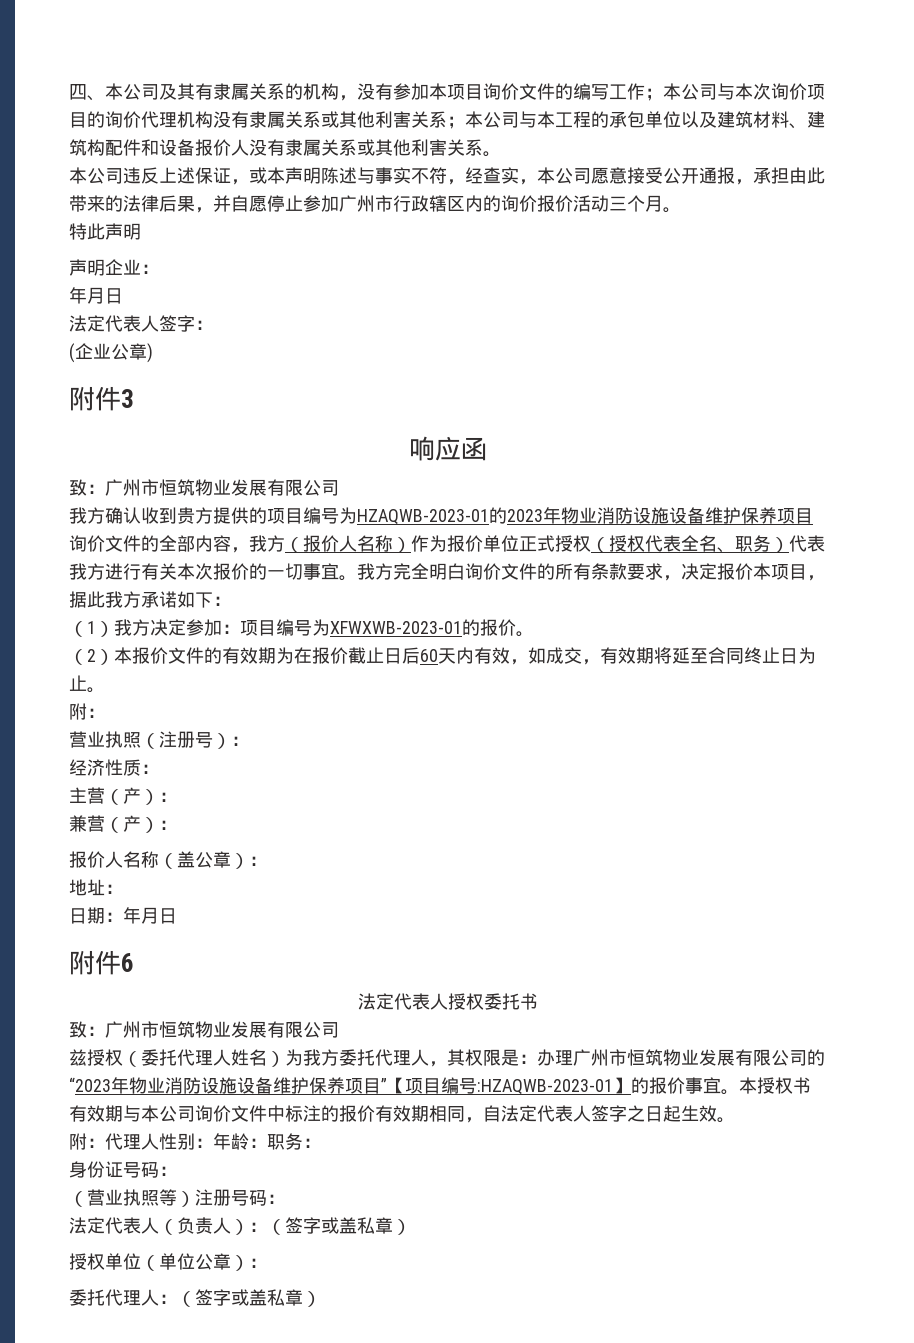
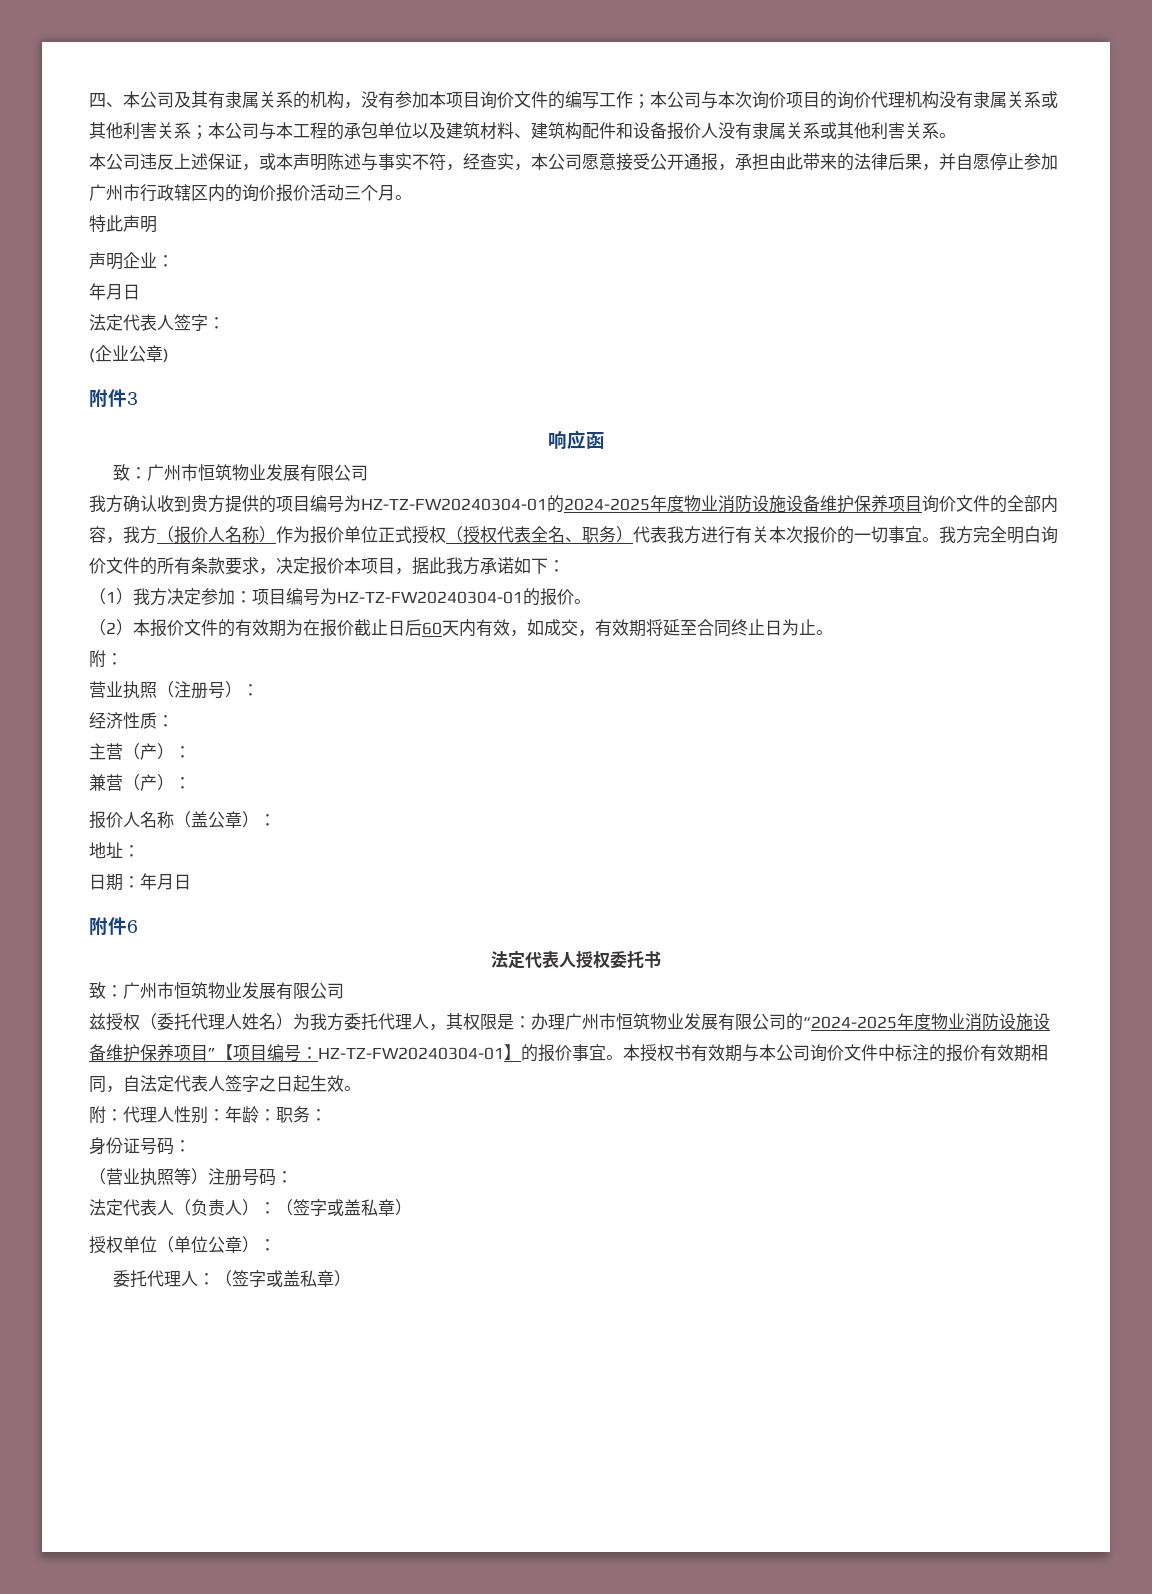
[357,507,561,525] HZAQWB-2023-01的2023年 -> [361,495,684,513] HZ-TZ-FW20240304-01的2024-2025年度
[330,621,462,634] XFWXWB-2023-01 -> [337,591,523,604] HZ-TZ-FW20240304-01
[69,1077,129,1094] “2023年 -> [803,1013,931,1030] “2024-2025年度
[477,1079,613,1095] :HZAQWB-2023-01 -> [301,1047,504,1060] ：HZ-TZ-FW20240304-01

